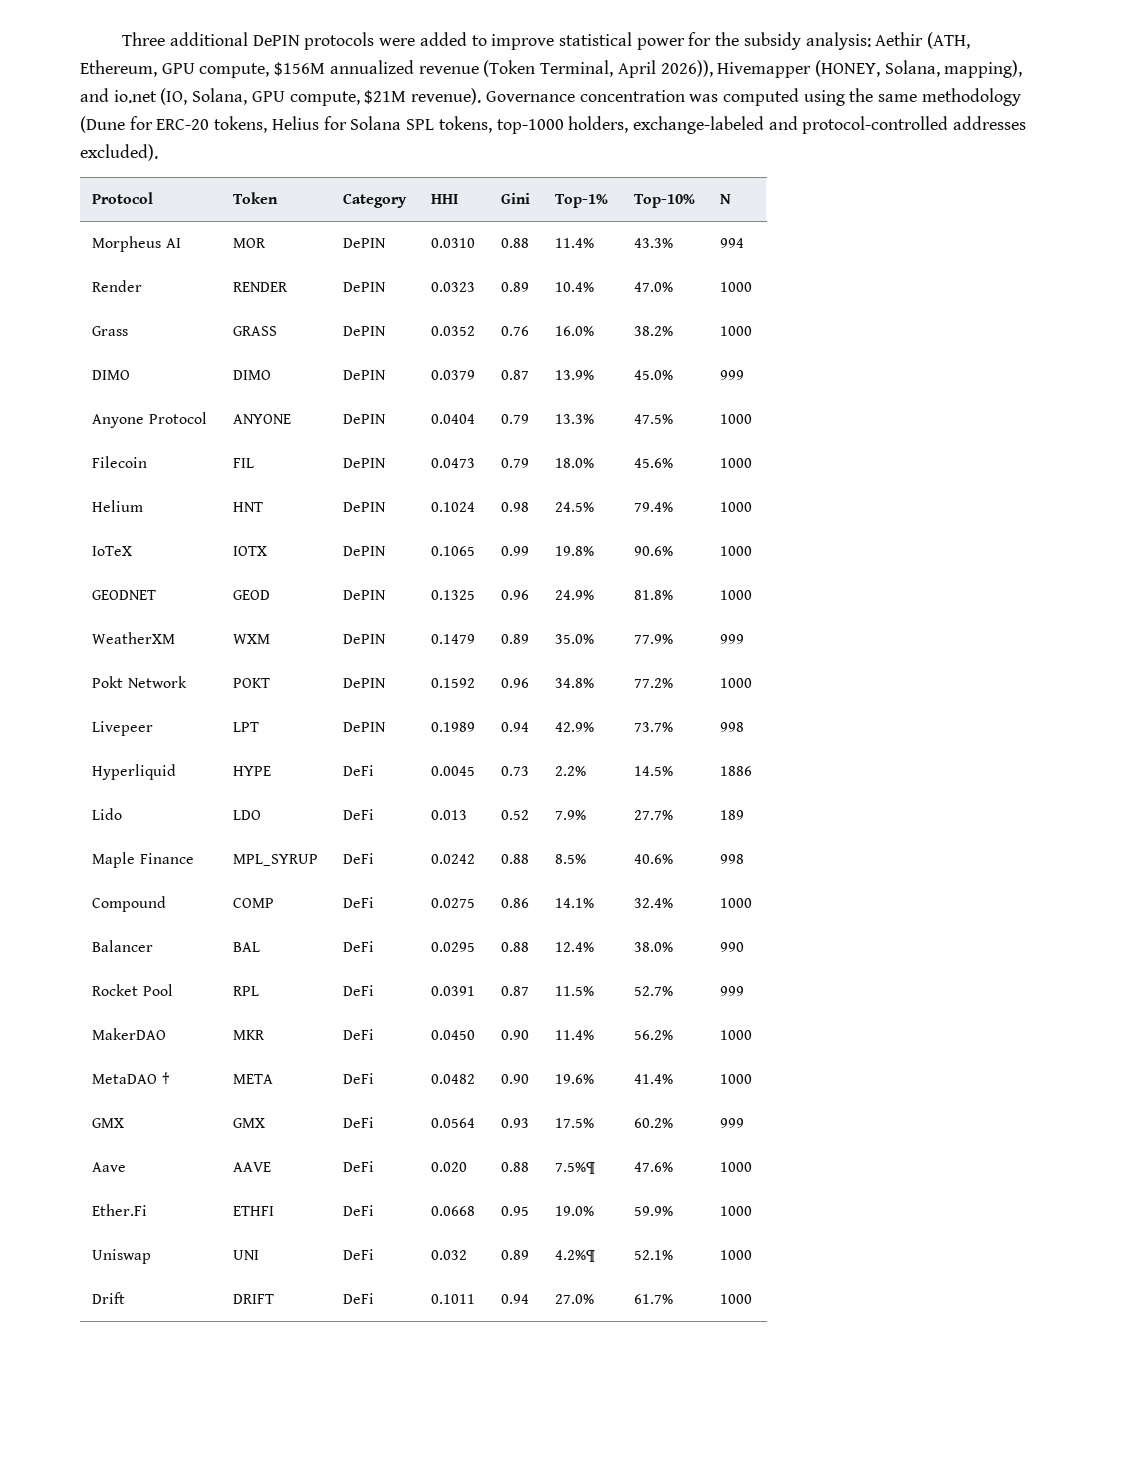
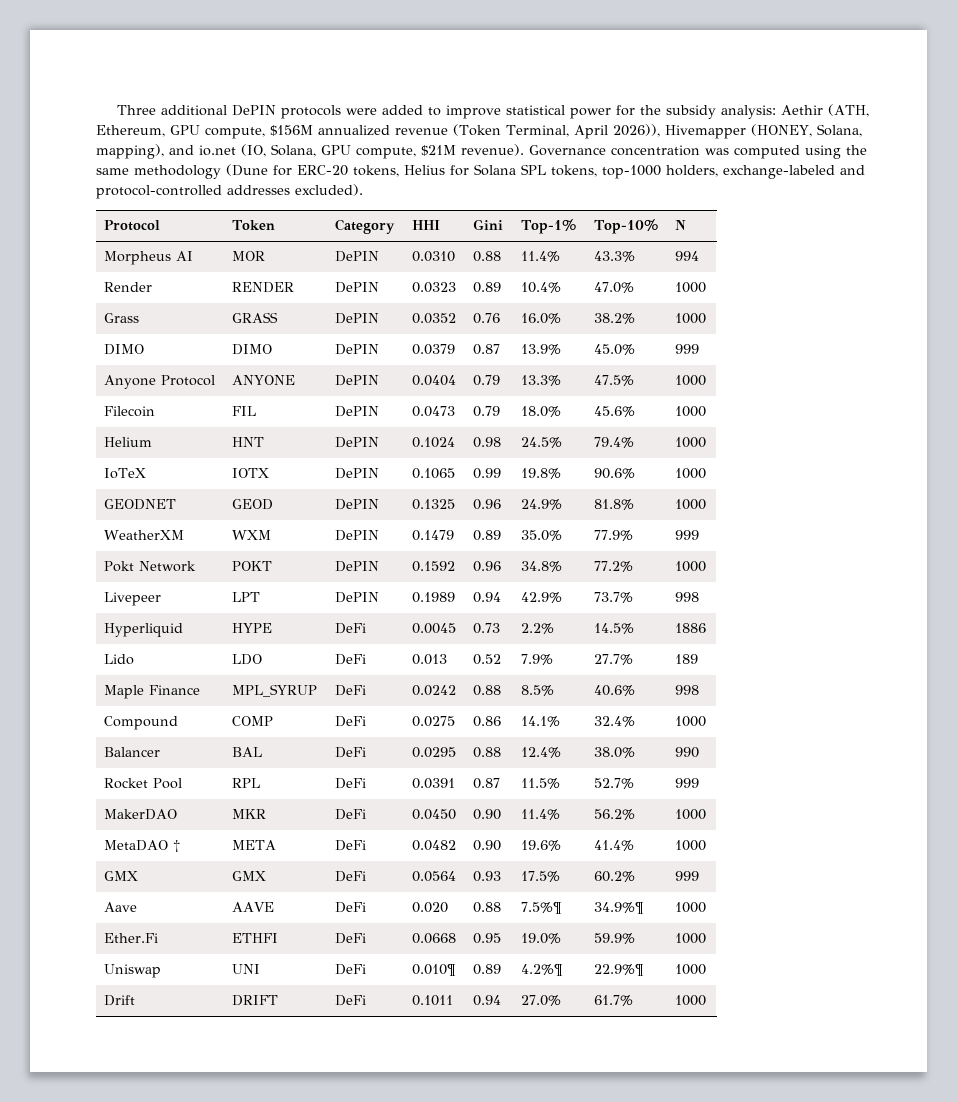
[634,1162,674,1172] 47.6% -> [594,901,645,914] 34.9%¶
[431,1250,468,1260] 0.032 -> [412,963,457,976] 0.010¶
[634,1250,674,1260] 52.1% -> [594,963,645,976] 22.9%¶

